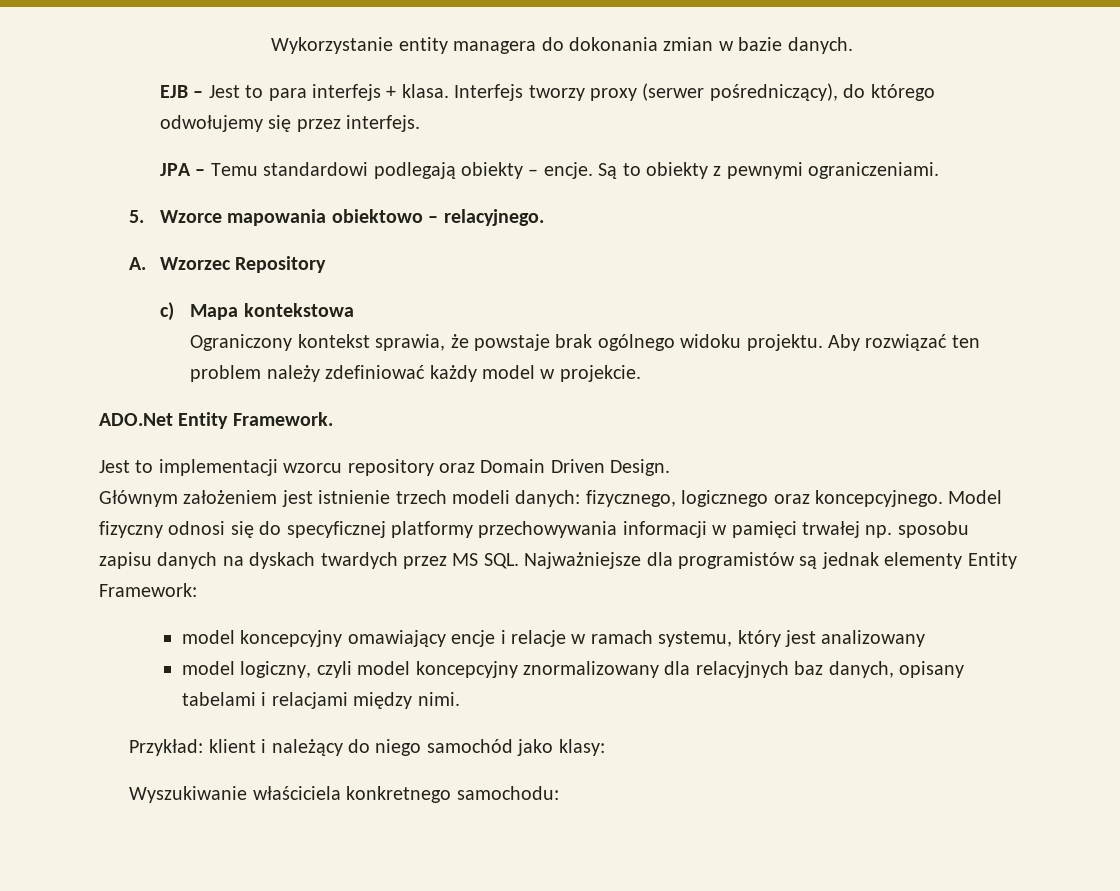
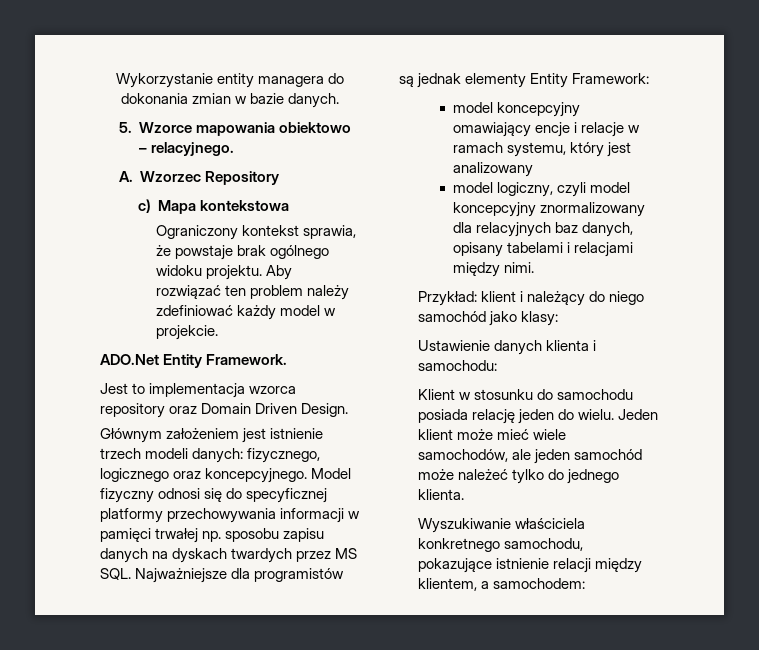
[159,83,935,101] [159,115,421,132] [159,162,940,179] // EJB – Jest to para interfejs + klasa. Interfejs tworzy proxy (serwer pośredniczący), do którego odwołujemy się przez interfejs. // JPA – Temu standardowi podlegają obiekty – encje. Są to obiekty z pewnymi ograniczeniami. -> (340, 100) none
[158,459,343,476] implementacji wzorcu -> [149,383,297,398] implementacja wzorca
[129,786,559,803] Wyszukiwanie właściciela konkretnego samochodu: -> [417,340,596,355] [417,360,497,371] [417,389,633,400] [417,409,659,424] [417,429,566,440] [417,449,642,464] [417,469,619,484] [417,489,464,500] [417,518,585,533] [417,538,583,552] [417,558,642,573] [417,578,585,591] Ustawienie danych klienta i samochodu: // Klient w stosunku do samochodu posiada relację jeden do wielu. Jeden klient może mieć wiele samochodów, ale jeden samochód może należeć tylko do jednego klienta. // Wyszukiwanie właściciela konkretnego samochodu, pokazujące istnienie relacji między klientem, a samochodem:

